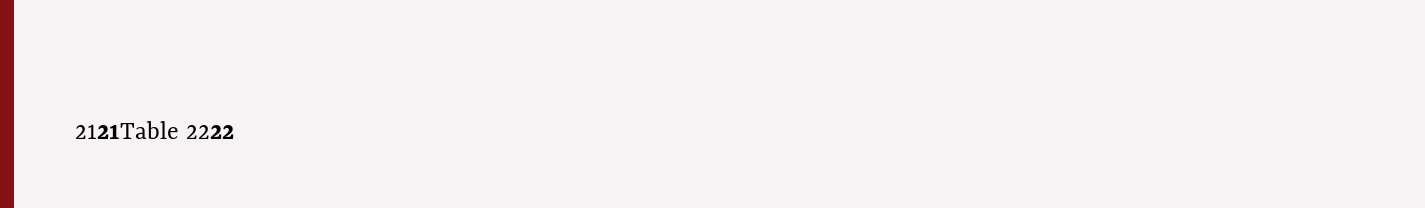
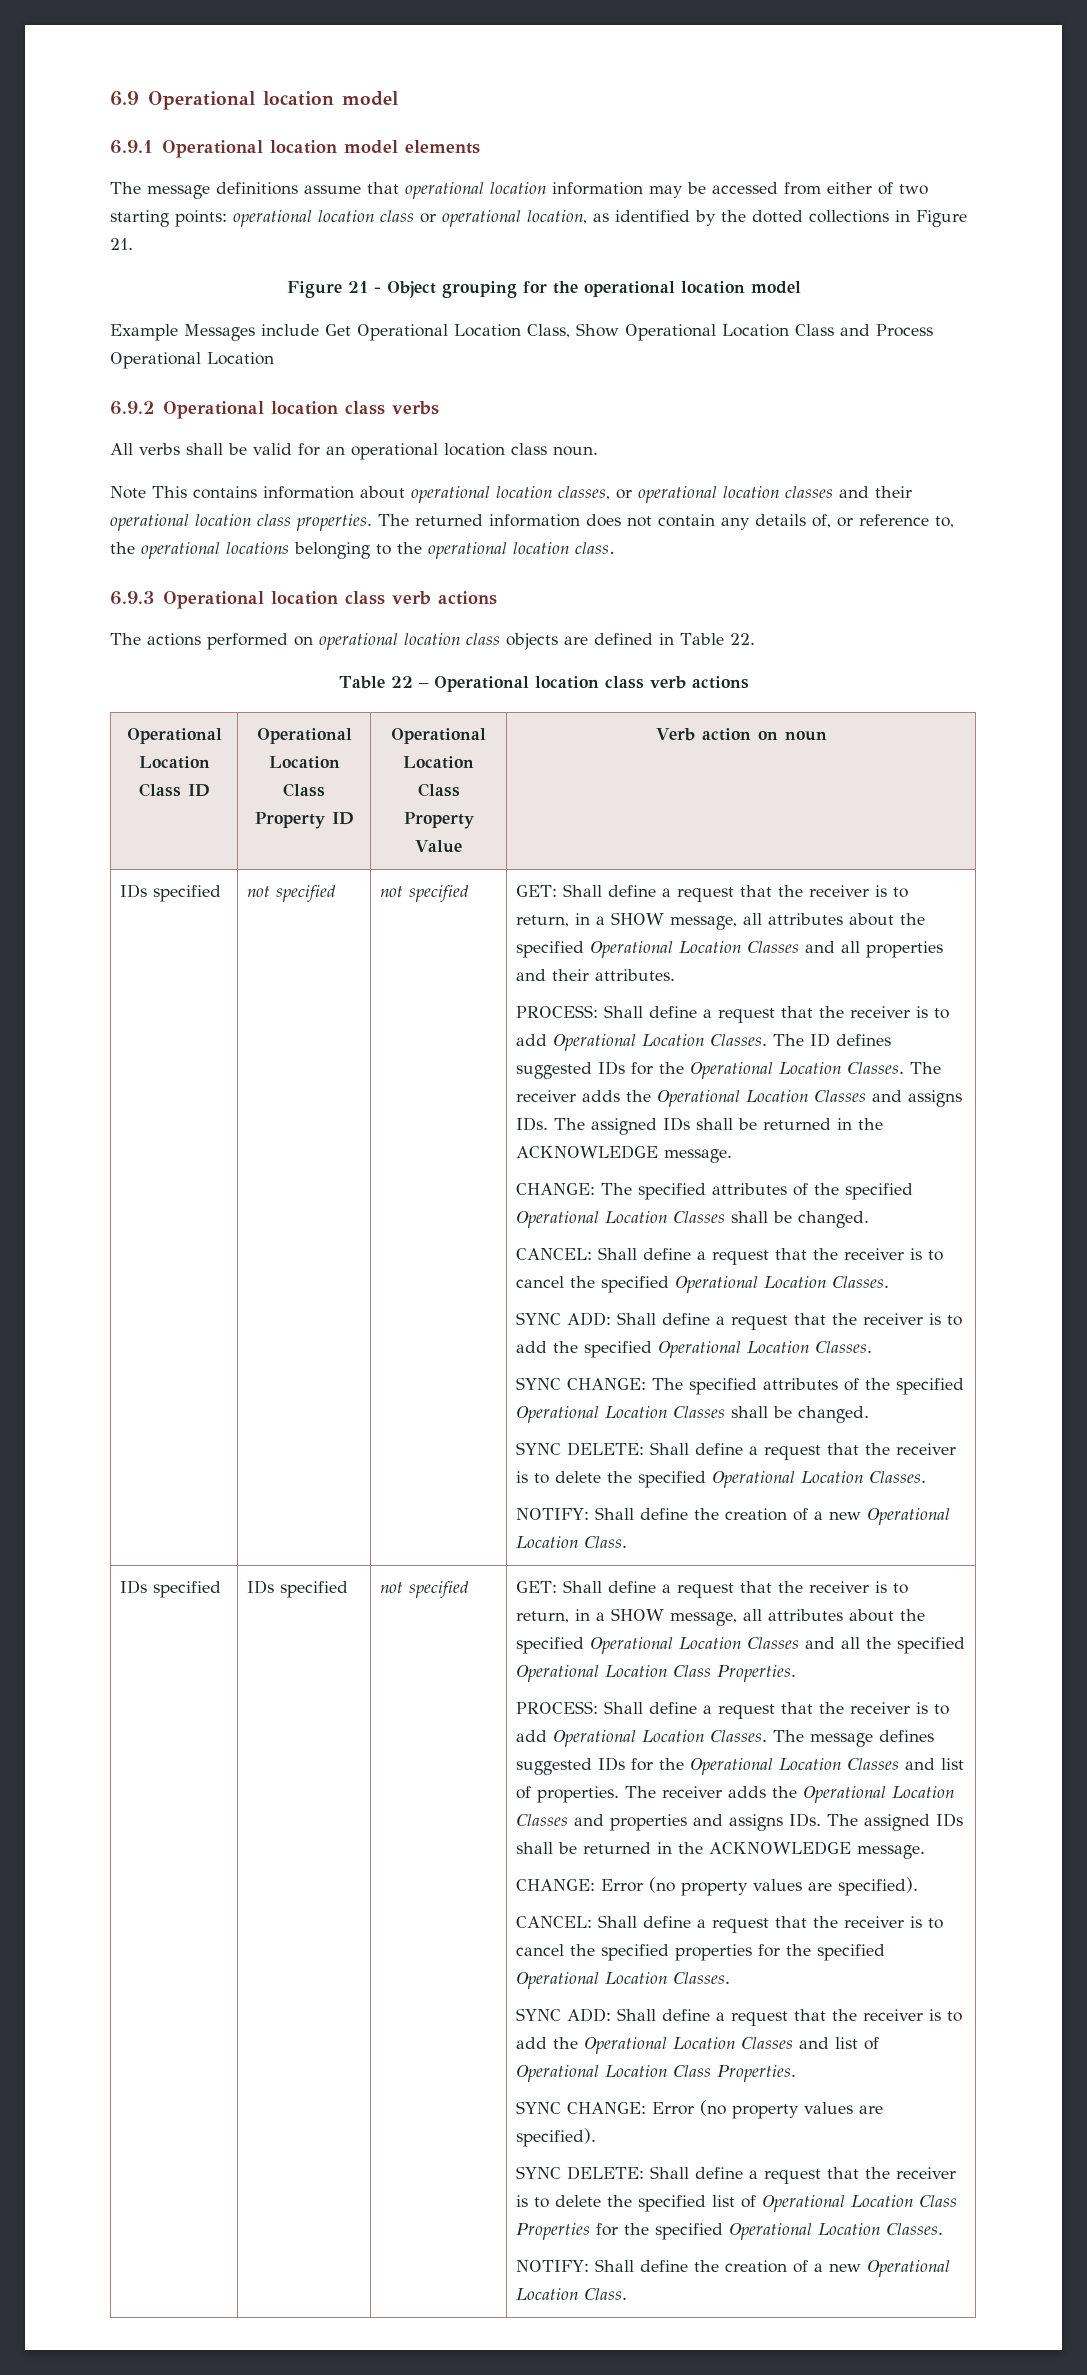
[75,121,235,139] 2121Table 2222 -> [110,91,398,110] [110,140,480,158] [110,182,928,199] [110,210,967,227] [110,238,133,250] [286,281,801,298] [110,323,933,341] [110,352,274,369] [110,401,439,419] [110,443,598,460] [110,486,912,503] [110,514,954,531] [110,542,615,559] [110,591,497,609] [110,633,755,650] [338,676,749,692] [126,728,222,744] [138,756,210,769] [138,783,210,797] [256,728,352,744] [268,756,340,769] [283,783,325,797] [254,812,354,829] [391,728,486,744] [403,756,474,769] [417,783,460,797] [403,812,474,829] [415,840,463,853] [655,728,827,741] [119,884,221,902] [246,885,336,902] [379,885,469,902] [515,884,908,902] [515,912,925,930] [515,941,943,958] [515,969,675,981] [515,1005,949,1023] [515,1033,891,1051] [515,1061,941,1079] [515,1090,962,1107] [515,1117,883,1135] [515,1145,732,1163] [515,1183,913,1200] [515,1211,869,1228] [515,1247,943,1265] [515,1276,889,1293] [515,1312,962,1330] [515,1341,872,1358] [515,1377,964,1395] [515,1406,869,1423] [515,1442,956,1460] [515,1471,926,1488] [515,1507,950,1525] [515,1536,627,1548] [119,1580,221,1598] [246,1580,348,1598] [379,1581,469,1598] [515,1580,908,1598] [515,1608,925,1626] [515,1637,965,1654] [515,1665,796,1682] [515,1701,949,1719] [515,1730,934,1747] [515,1757,964,1775] [515,1786,954,1803] [515,1813,963,1831] [515,1841,925,1859] [515,1877,918,1896] [515,1915,943,1933] [515,1944,885,1961] [515,1972,730,1989] [515,2008,962,2026] [515,2037,879,2054] [515,2065,796,2082] [515,2100,883,2119] [515,2128,596,2147] [515,2166,956,2184] [515,2195,957,2212] [515,2223,943,2240] [515,2259,950,2277] [515,2288,627,2300] 6.9 Operational location model // 6.9.1 Operational location model elements // The message definitions assume that operational location information may be accessed from either of two starting points: operational location class or operational location, as identified by the dotted collections in Figure 21. // Figure 21 - Object grouping for the operational location model // Example Messages include Get Operational Location Class, Show Operational Location Class and Process Operational Location // 6.9.2 Operational location class verbs // All verbs shall be valid for an operational location class noun. // Note This contains information about operational location classes, or operational location classes and their operational location class properties. The returned information does not contain any details of, or reference to, the operational locations belonging to the operational location class. // 6.9.3 Operational location class verb actions // The actions performed on operational location class objects are defined in Table 22. // Table 22 – Operational location class verb actions // Operational Location Class ID | Operational Location Class Property ID | Operational Location Class Property Value | Verb action on noun // IDs specified | not specified | not specified | GET: Shall define a request that the receiver is to return, in a SHOW message, all attributes about the specified Operational Location Classes and all properties and their attributes. // PROCESS: Shall define a request that the receiver is to add Operational Location Classes. The ID defines suggested IDs for the Operational Location Classes. The receiver adds the Operational Location Classes and assigns IDs. The assigned IDs shall be returned in the ACKNOWLEDGE message. // CHANGE: The specified attributes of the specified Operational Location Classes shall be changed. // CANCEL: Shall define a request that the receiver is to cancel the specified Operational Location Classes. // SYNC ADD: Shall define a request that the receiver is to add the specified Operational Location Classes. // SYNC CHANGE: The specified attributes of the specified Operational Location Classes shall be changed. // SYNC DELETE: Shall define a request that the receiver is to delete the specified Operational Location Classes. // NOTIFY: Shall define the creation of a new Operational Location Class. // IDs specified | IDs specified | not specified | GET: Shall define a request that the receiver is to return, in a SHOW message, all attributes about the specified Operational Location Classes and all the specified Operational Location Class Properties. // PROCESS: Shall define a request that the receiver is to add Operational Location Classes. The message defines suggested IDs for the Operational Location Classes and list of properties. The receiver adds the Operational Location Classes and properties and assigns IDs. The assigned IDs shall be returned in the ACKNOWLEDGE message. // CHANGE: Error (no property values are specified). // CANCEL: Shall define a request that the receiver is to cancel the specified properties for the specified Operational Location Classes. // SYNC ADD: Shall define a request that the receiver is to add the Operational Location Classes and list of Operational Location Class Properties. // SYNC CHANGE: Error (no property values are specified). // SYNC DELETE: Shall define a request that the receiver is to delete the specified list of Operational Location Class Properties for the specified Operational Location Classes. // NOTIFY: Shall define the creation of a new Operational Location Class.

